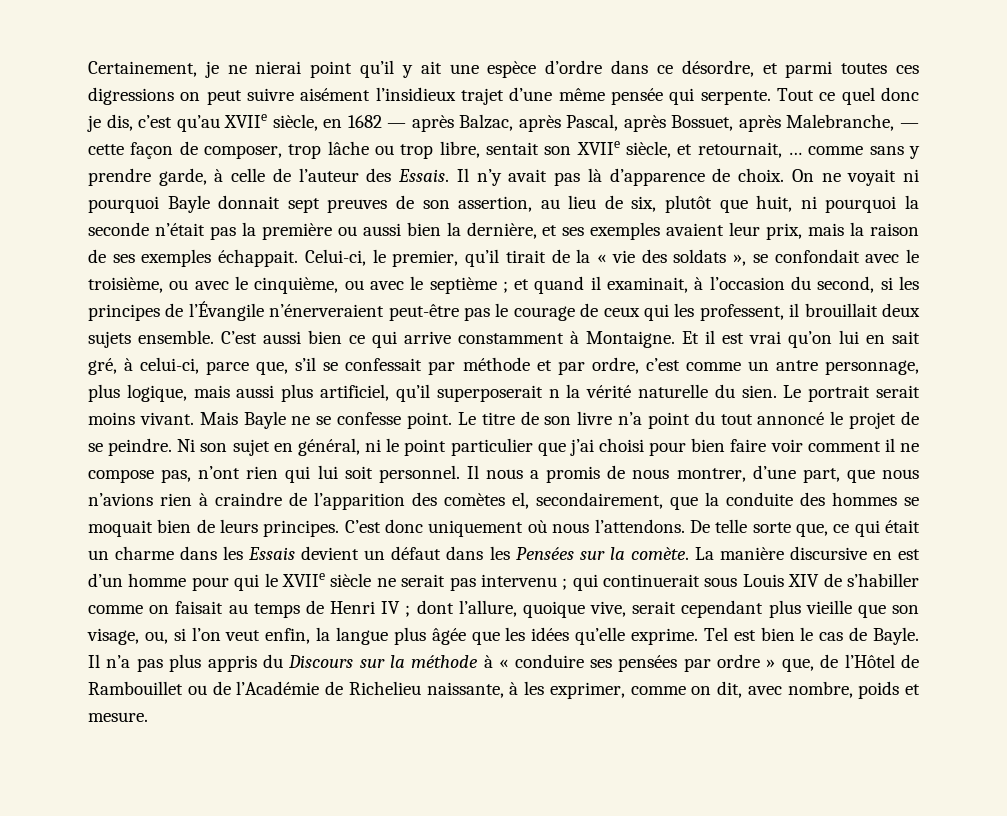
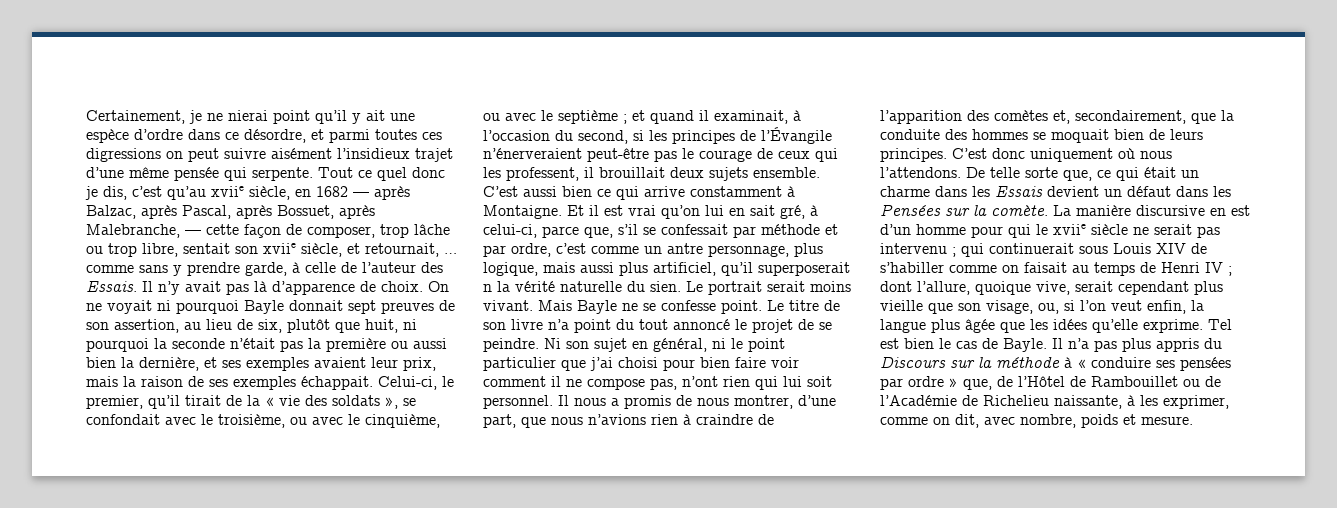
[224,114,268,128] XVIIe -> [211,186,244,197] xviie
[576,141,620,155] XVIIe -> [263,243,296,254] xviie
[512,492,529,509] el, -> [1053,110,1070,124] et,
[281,573,325,587] XVIIe -> [1053,224,1086,235] xviie

